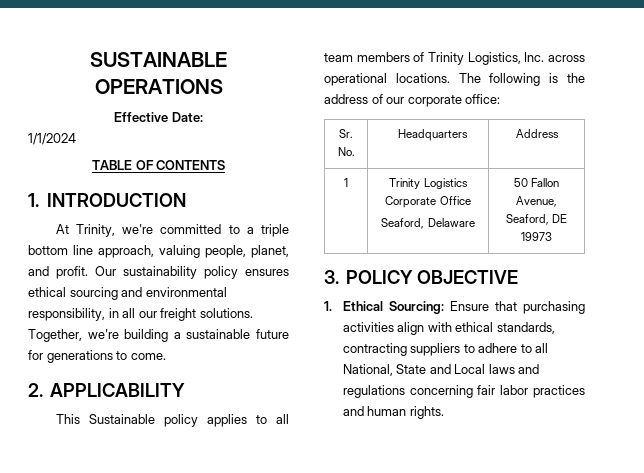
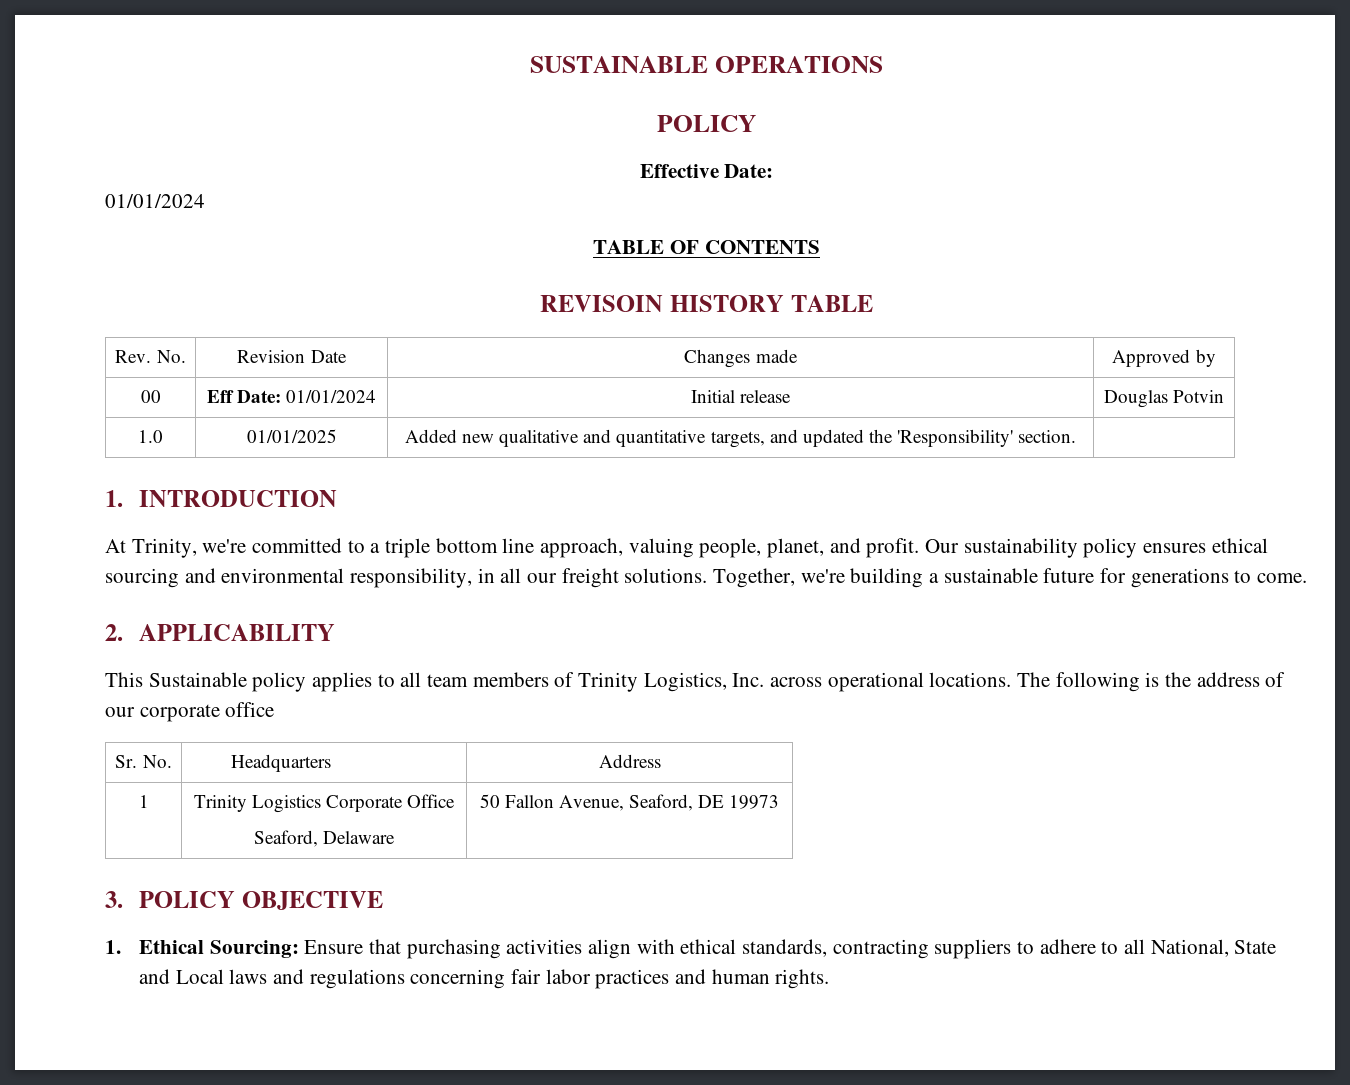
(223, 86) none -> [657,115,756,132] // POLICY
[28,133,76,145] 1/1/2024 -> [105,194,205,208] 01/01/2024
(226, 165) none -> [540,295,873,312] [115,350,186,363] [237,350,347,363] [684,349,798,368] [1112,349,1216,367] [140,390,161,403] [206,390,377,403] [690,390,792,403] [1103,390,1225,408] [138,430,163,443] [246,429,337,443] [404,429,1077,448] // REVISOIN HISTORY TABLE // Rev. No. | Revision Date | Changes made | Approved by // 00 | Eff Date: 01/01/2024 | Initial release | Douglas Potvin // 1.0 | 01/01/2025 | Added new qualitative and quantitative targets, and updated the 'Responsibility' section. |
[465,94,501,104] office: -> [225,702,275,717] office

